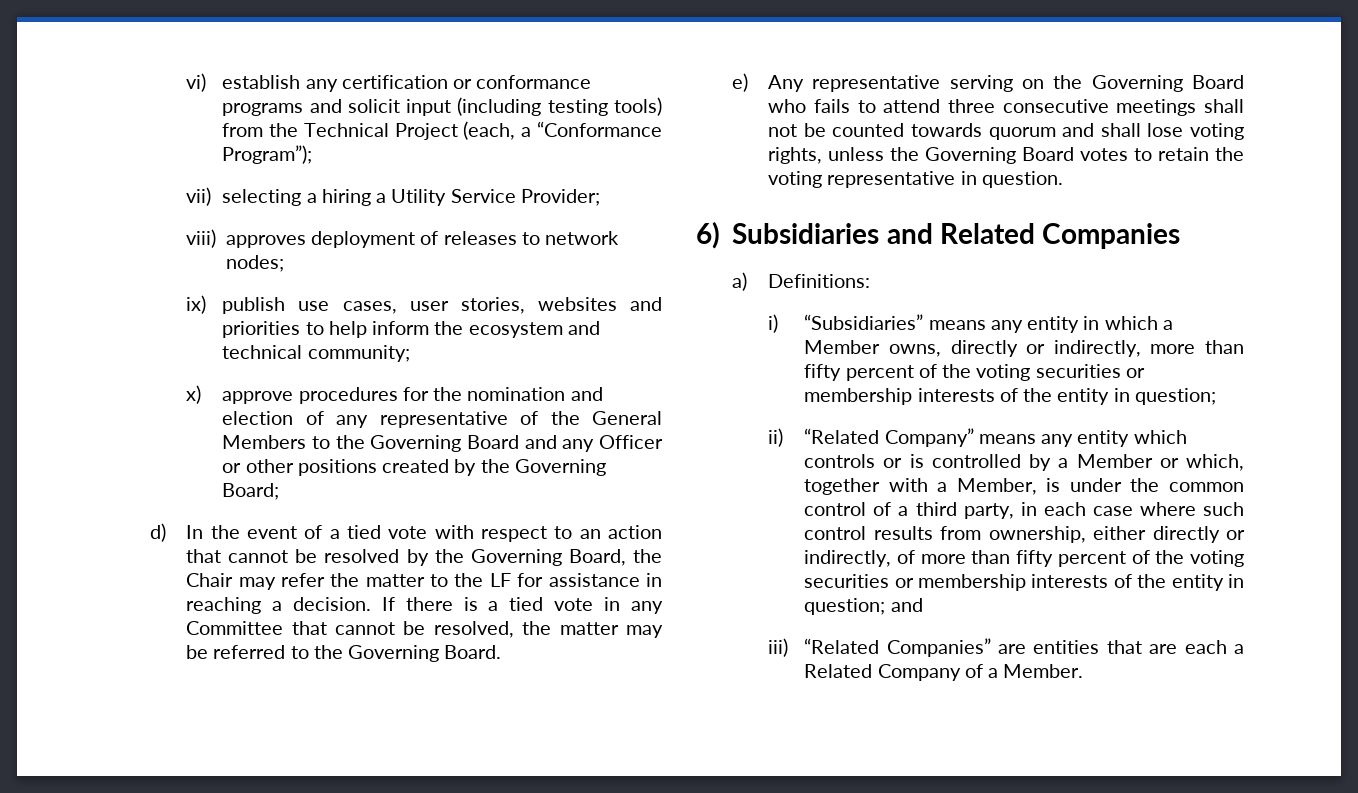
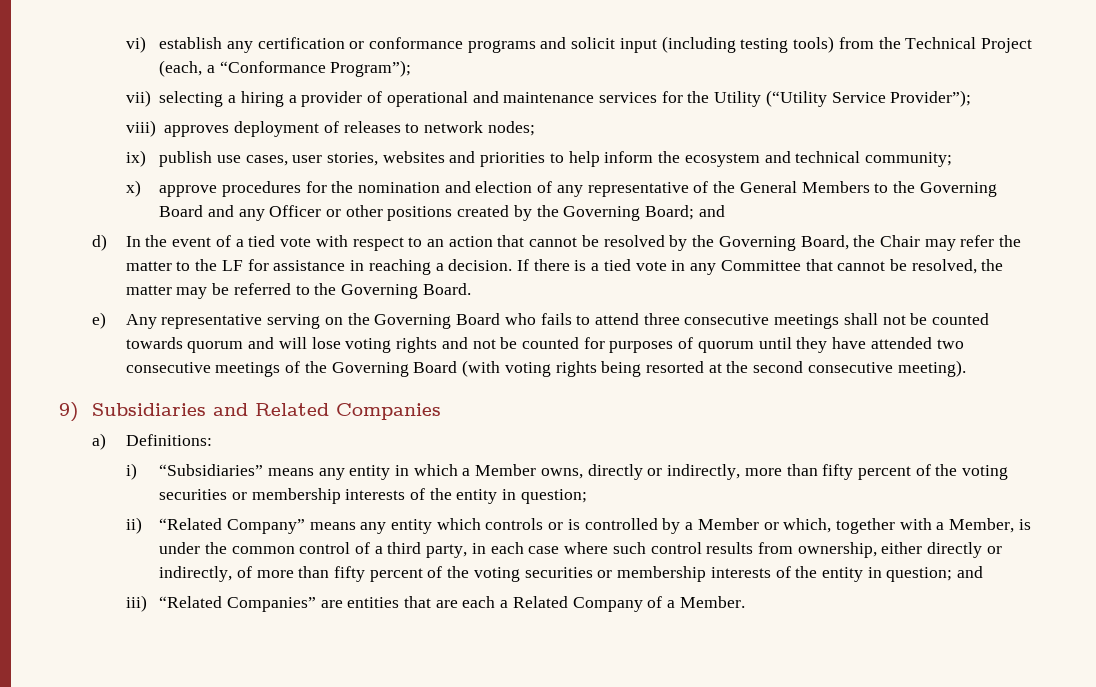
[391,189,600,206] Utility Service Provider; -> [301,90,972,107] provider of operational and maintenance services for the Utility (“Utility Service Provider”);
(280, 491) none -> [698,205,725,217] and
[1100,123,1141,137] shall -> [278,337,307,349] will
[768,147,1244,164] [768,171,1063,188] [696,222,720,249] rights, unless the Governing Board votes to retain the voting representative in question. // 6) -> [396,337,964,353] [125,360,966,377] [59,402,79,422] rights and not be counted for purposes of quorum until they have attended two consecutive meetings of the Governing Board (with voting rights being resorted at the second consecutive meeting). // 9)

